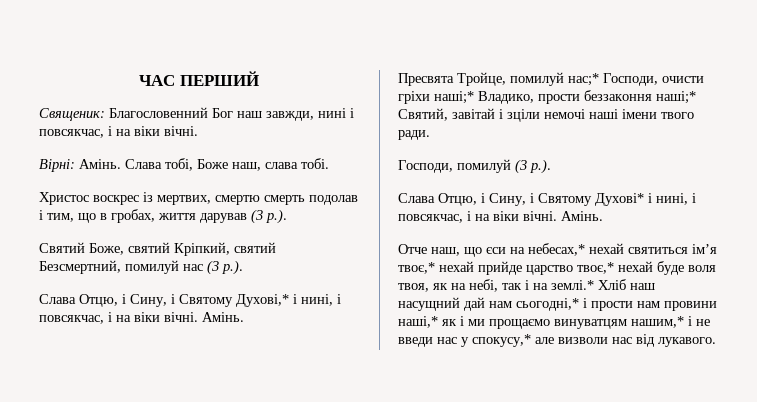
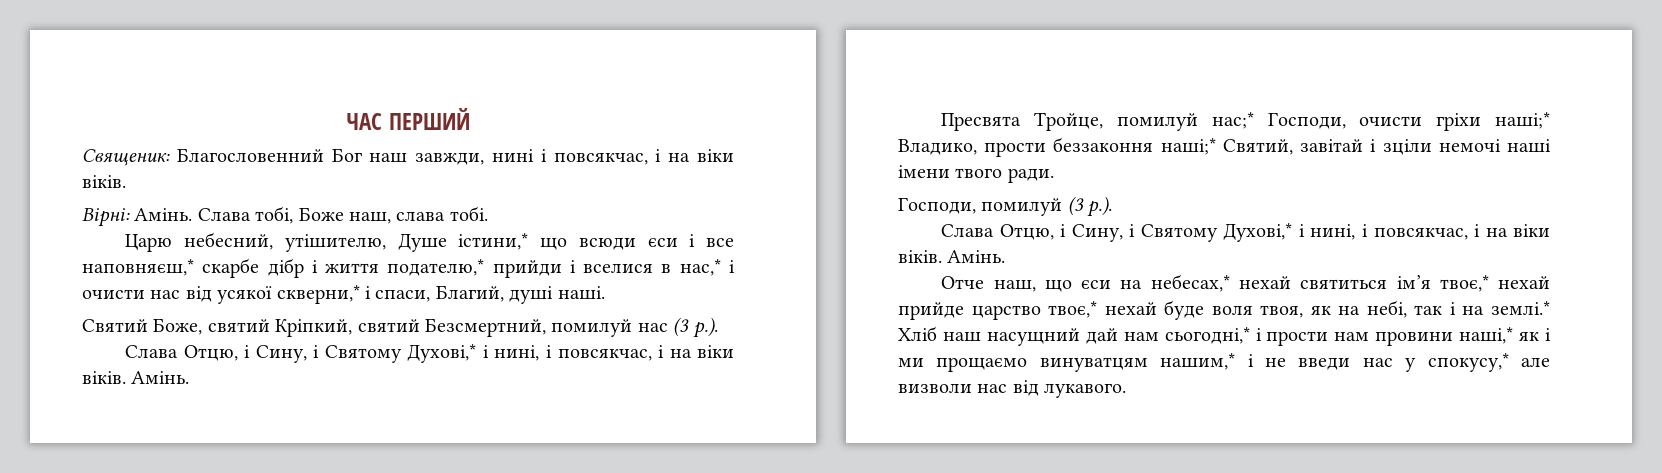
[164,126,198,136] вічні. -> [82,175,126,188] віків.
[39,192,358,205] [39,209,287,224] Христос воскрес із мертвих, смертю смерть подолав і тим, що в гробах, життя дарував (3 р.). -> [125,232,735,252] [82,258,735,278] [82,285,605,304] Царю небесний, утішителю, Душе істини,* що всюди єси і все наповняєш,* скарбе дібр і життя подателю,* прийди і вселися в нас,* і очисти нас від усякої скверни,* і спаси, Благий, душі наші.
[164,312,198,322] вічні. -> [82,371,126,384] віків.
[595,193,696,206] [398,211,557,223] Духові* і нині, і повсякчас, і на віки вічні. -> [1223,223,1550,242] [898,250,942,263] Духові,* і нині, і повсякчас, і на віки віків.

